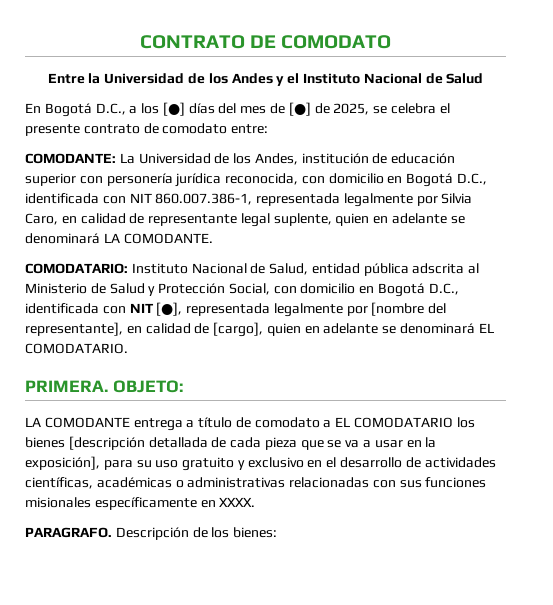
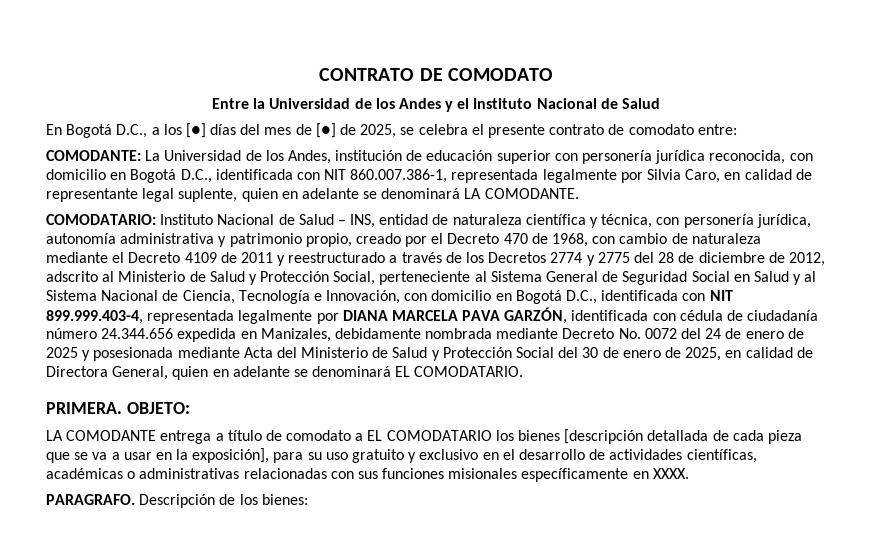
[269,263,465,276] Salud, entidad pública adscrita -> [298,214,811,228] [46,233,761,247] [46,252,825,266] [46,271,98,282] Salud – INS, entidad de naturaleza científica y técnica, con personería jurídica, autonomía administrativa y patrimonio propio, creado por el Decreto 470 de 1968, con cambio de naturaleza mediante el Decreto 4109 de 2011 y reestructurado a través de los Decretos 2774 y 2775 del 28 de diciembre de 2012, adscrito
[273,283,459,297] [25,302,447,317] [25,322,264,337] con domicilio en Bogotá D.C., identificada con NIT [●], representada legalmente por [nombre del representante], en calidad de [cargo], -> [379,271,817,285] [46,290,733,304] [46,307,819,324] [46,328,804,342] [46,347,813,361] [46,366,169,380] perteneciente al Sistema General de Seguridad Social en Salud y al Sistema Nacional de Ciencia, Tecnología e Innovación, con domicilio en Bogotá D.C., identificada con NIT 899.999.403-4, representada legalmente por DIANA MARCELA PAVA GARZÓN, identificada con cédula de ciudadanía número 24.344.656 expedida en Manizales, debidamente nombrada mediante Decreto No. 0072 del 24 de enero de 2025 y posesionada mediante Acta del Ministerio de Salud y Protección Social del 30 de enero de 2025, en calidad de Directora General,

